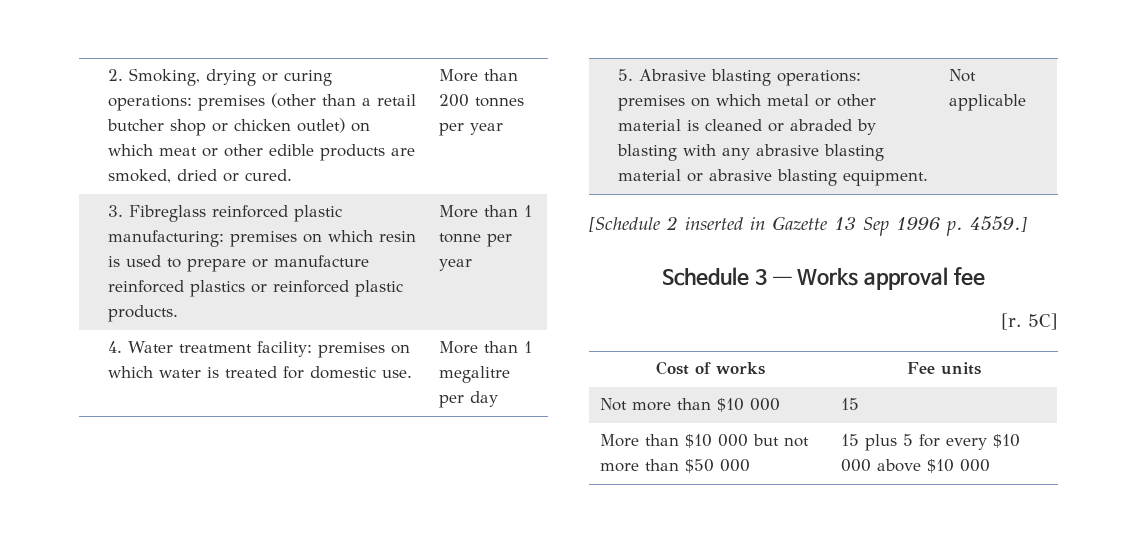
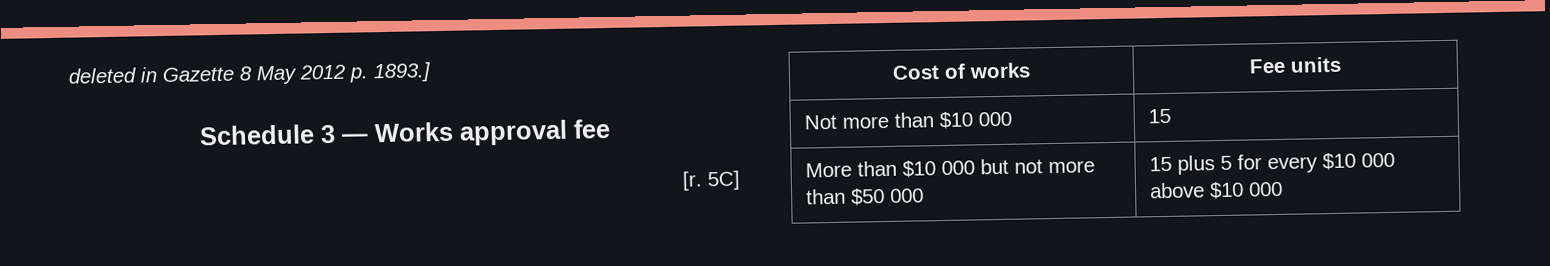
[107,68,332,86] [107,93,416,111] [106,118,370,136] [107,144,415,161] [107,169,292,183] [439,69,519,82] [439,94,525,107] [439,122,504,136] [107,205,342,222] [107,230,416,247] [107,255,369,272] [107,280,403,297] [107,305,178,322] [439,205,533,218] [439,233,513,247] [439,259,473,271] [107,341,411,358] [107,366,412,379] [439,341,533,354] [439,366,511,383] [439,391,499,408] [617,69,861,86] [617,94,876,111] [617,119,876,135] [616,144,884,161] [617,169,928,186] [949,69,977,82] [949,94,1027,111] [589,216,1027,236] 2. Smoking, drying or curing operations: premises (other than a retail butcher shop or chicken outlet) on which meat or other edible products are smoked, dried or cured. | More than 200 tonnes per year // 3. Fibreglass reinforced plastic manufacturing: premises on which resin is used to prepare or manufacture reinforced plastics or reinforced plastic products. | More than 1 tonne per year // 4. Water treatment facility: premises on which water is treated for domestic use. | More than 1 megalitre per day // 5. Abrasive blasting operations: premises on which metal or other material is cleaned or abraded by blasting with any abrasive blasting material or abrasive blasting equipment. | Not applicable // [Schedule 2 inserted in Gazette 13 Sep 1996 p. 4559.] -> [68,62,432,85] deleted in Gazette 8 May 2012 p. 1893.]

